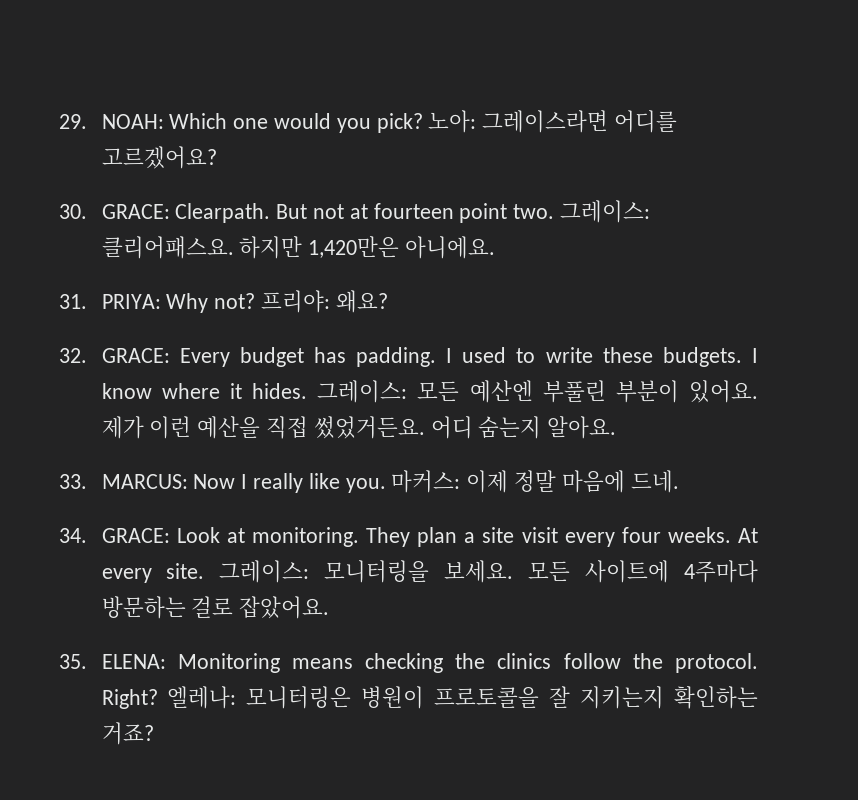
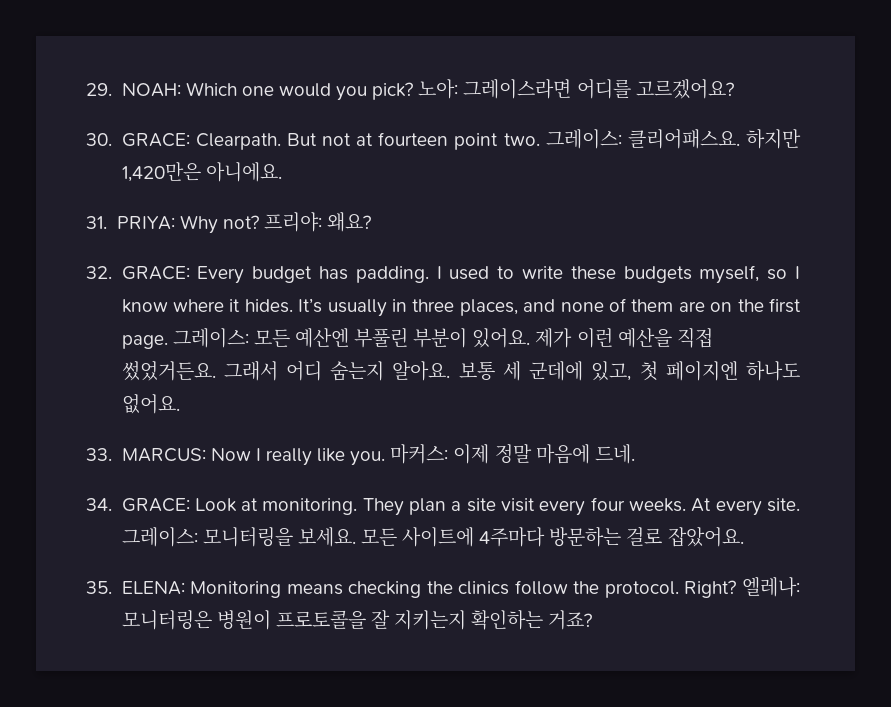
[662,347,742,367] budgets. -> [623,265,788,284] budgets myself, so
(308, 391) none -> [298,298,801,317] [121,335,168,349] It’s usually in three places, and none of them are on the first page.
(425, 427) none -> [223,361,278,381] 그래서
(617, 427) none -> [458,361,801,381] [121,394,180,414] 보통 세 군데에 있고, 첫 페이지엔 하나도 없어요.

